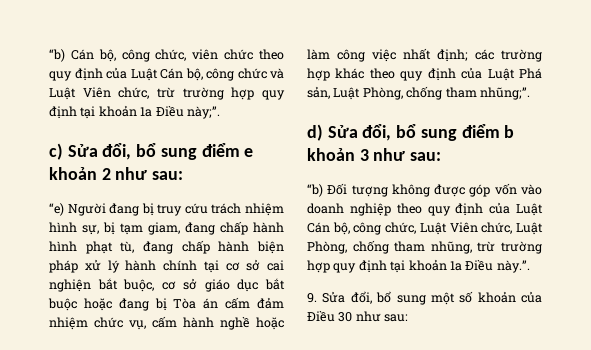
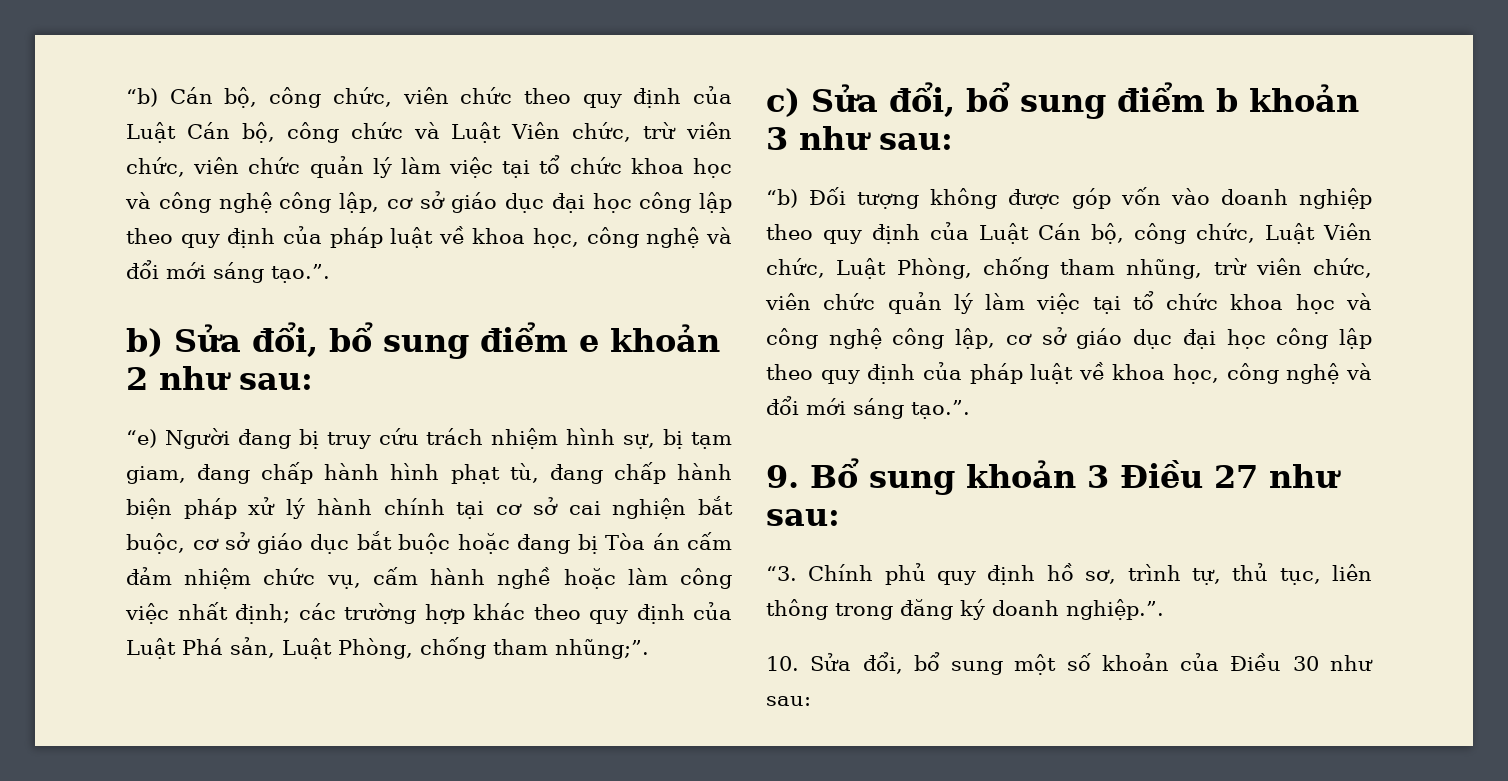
[182,87,285,100] [49,105,220,119] [49,143,63,160] trường hợp quy định tại khoản 1a Điều này;”. // c) -> [685,122,732,139] [126,155,732,178] [125,191,732,213] [126,226,732,248] [126,260,330,283] [126,328,163,357] viên chức, viên chức quản lý làm việc tại tổ chức khoa học và công nghệ công lập, cơ sở giáo dục đại học công lập theo quy định của pháp luật về khoa học, công nghệ và đổi mới sáng tạo.”. // b)
[307,124,323,141] d) -> [766,88,800,117] c)
[501,241,542,254] [307,259,530,273] [307,293,317,303] trường hợp quy định tại khoản 1a Điều này.”. // 9. -> [1255,258,1372,278] [765,291,1372,314] [766,327,1372,349] [766,362,1372,384] [766,396,970,419] [766,458,1341,495] [766,509,840,526] [766,563,1372,585] [766,599,1164,620] [766,656,799,671] viên chức, viên chức quản lý làm việc tại tổ chức khoa học và công nghệ công lập, cơ sở giáo dục đại học công lập theo quy định của pháp luật về khoa học, công nghệ và đổi mới sáng tạo.”. // 9. Bổ sung khoản 3 Điều 27 như sau: // “3. Chính phủ quy định hồ sơ, trình tự, thủ tục, liên thông trong đăng ký doanh nghiệp.”. // 10.

